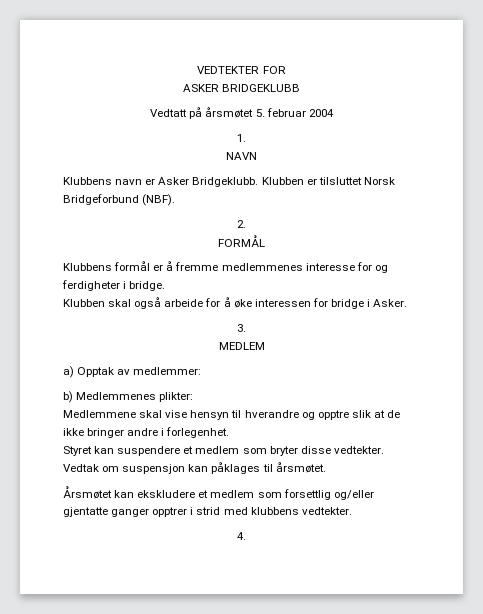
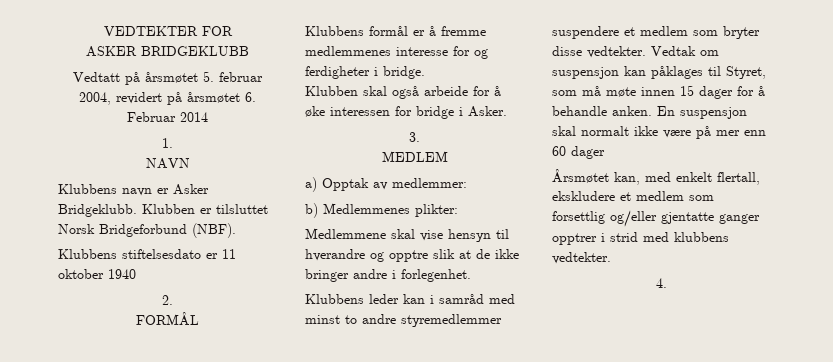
[308,109,334,117] 2004 -> [79,92,256,105] [127,112,208,122] 2004, revidert på årsmøtet 6. Februar 2014
(176, 200) none -> [58,249,236,259] [58,269,136,279] // Klubbens stiftelsesdato er 11 oktober 1940
[63,446,115,456] Styret kan -> [305,294,515,304] [305,314,502,327] Klubbens leder kan i samråd med minst to andre styremedlemmer
[275,462,326,473] [63,486,135,499] årsmøtet. // Årsmøtet kan -> [726,66,766,79] [552,85,765,99] [552,106,747,119] [552,126,766,139] [552,146,605,159] [552,169,760,185] Styret, som må møte innen 15 dager for å behandle anken. En suspensjon skal normalt ikke være på mer enn 60 dager // Årsmøtet kan, med enkelt flertall,

